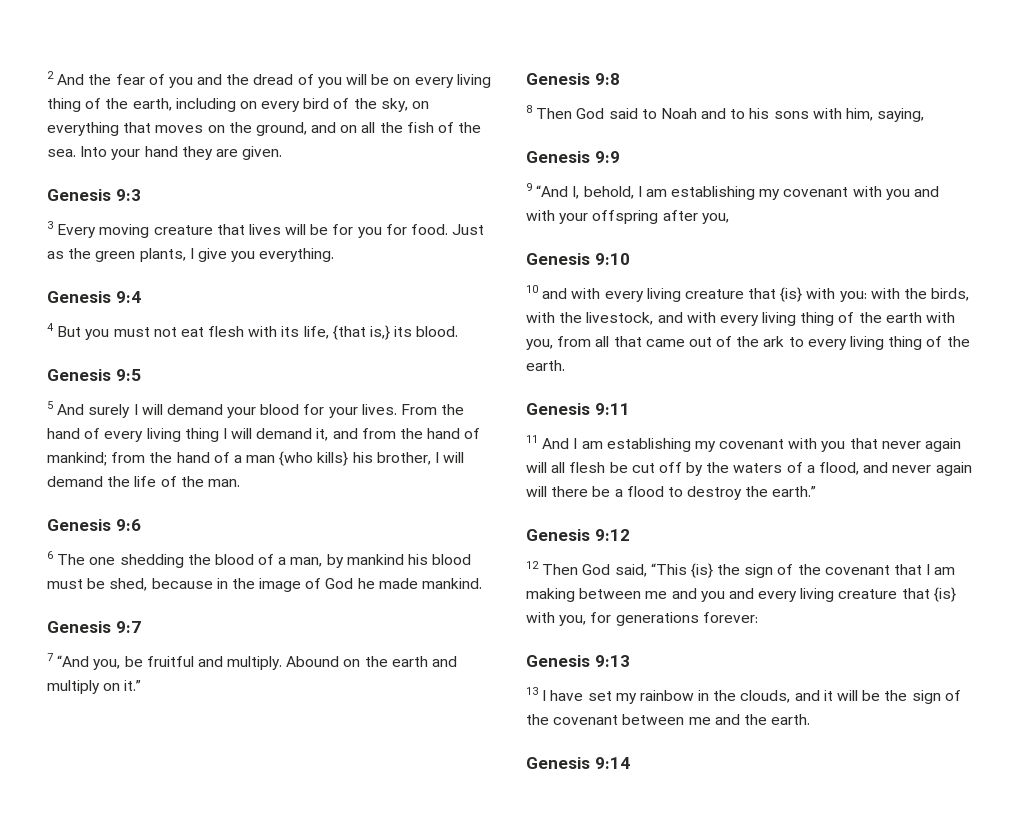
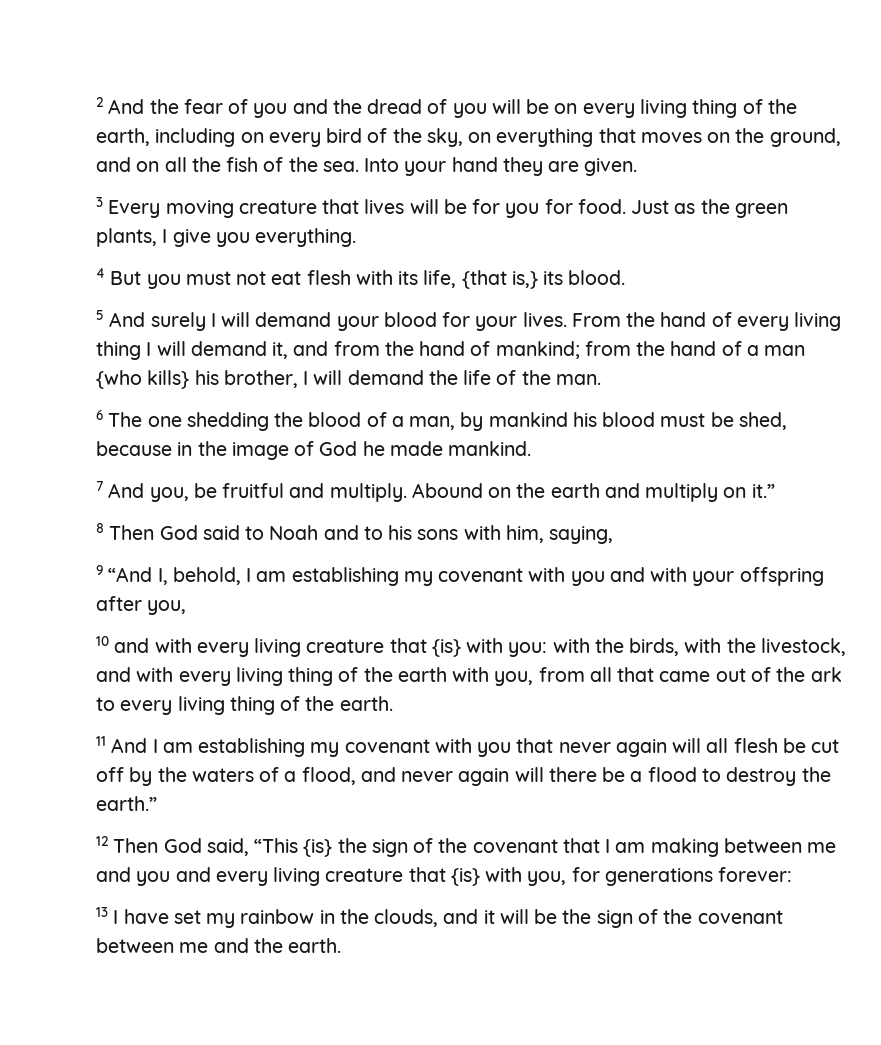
[47,189,141,201] // Genesis 9:3 -> (638, 167) none
[47,291,141,303] // Genesis 9:4 -> (357, 237) none
[47,369,141,381] // Genesis 9:5 -> (626, 277) none
[47,519,141,531] // Genesis 9:6 -> (601, 379) none
[47,621,141,633] // Genesis 9:7 -> (532, 448) none
[57,655,90,667] “And -> [108,483,145,498] And
[526,73,620,85] // Genesis 9:8 -> (775, 491) none
[526,151,620,163] // Genesis 9:9 -> (614, 535) none
[526,253,630,265] // Genesis 9:10 -> (187, 607) none
[526,403,630,415] // Genesis 9:11 -> (393, 703) none
[526,529,630,541] // Genesis 9:12 -> (157, 803) none
[526,655,630,667] // Genesis 9:13 -> (793, 874) none
[526,757,630,769] // Genesis 9:14 -> (342, 945) none

